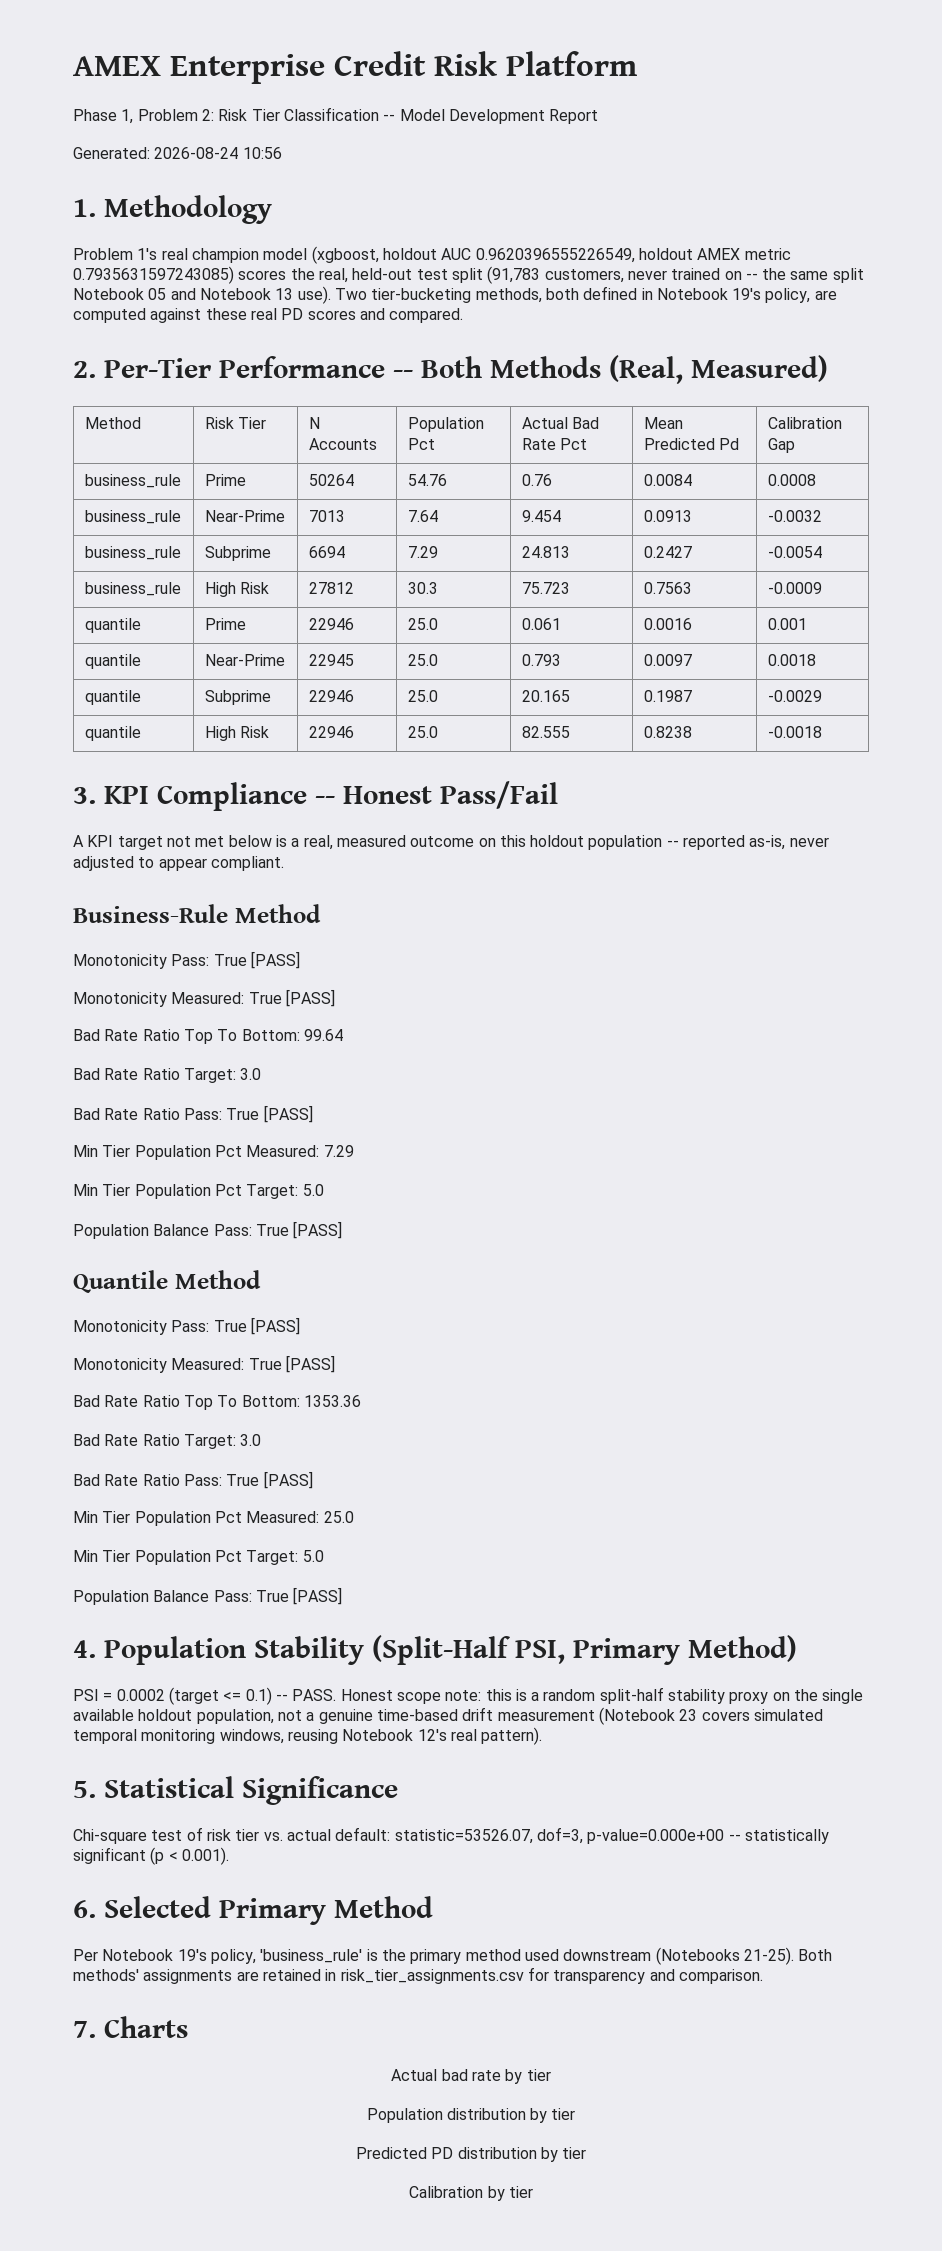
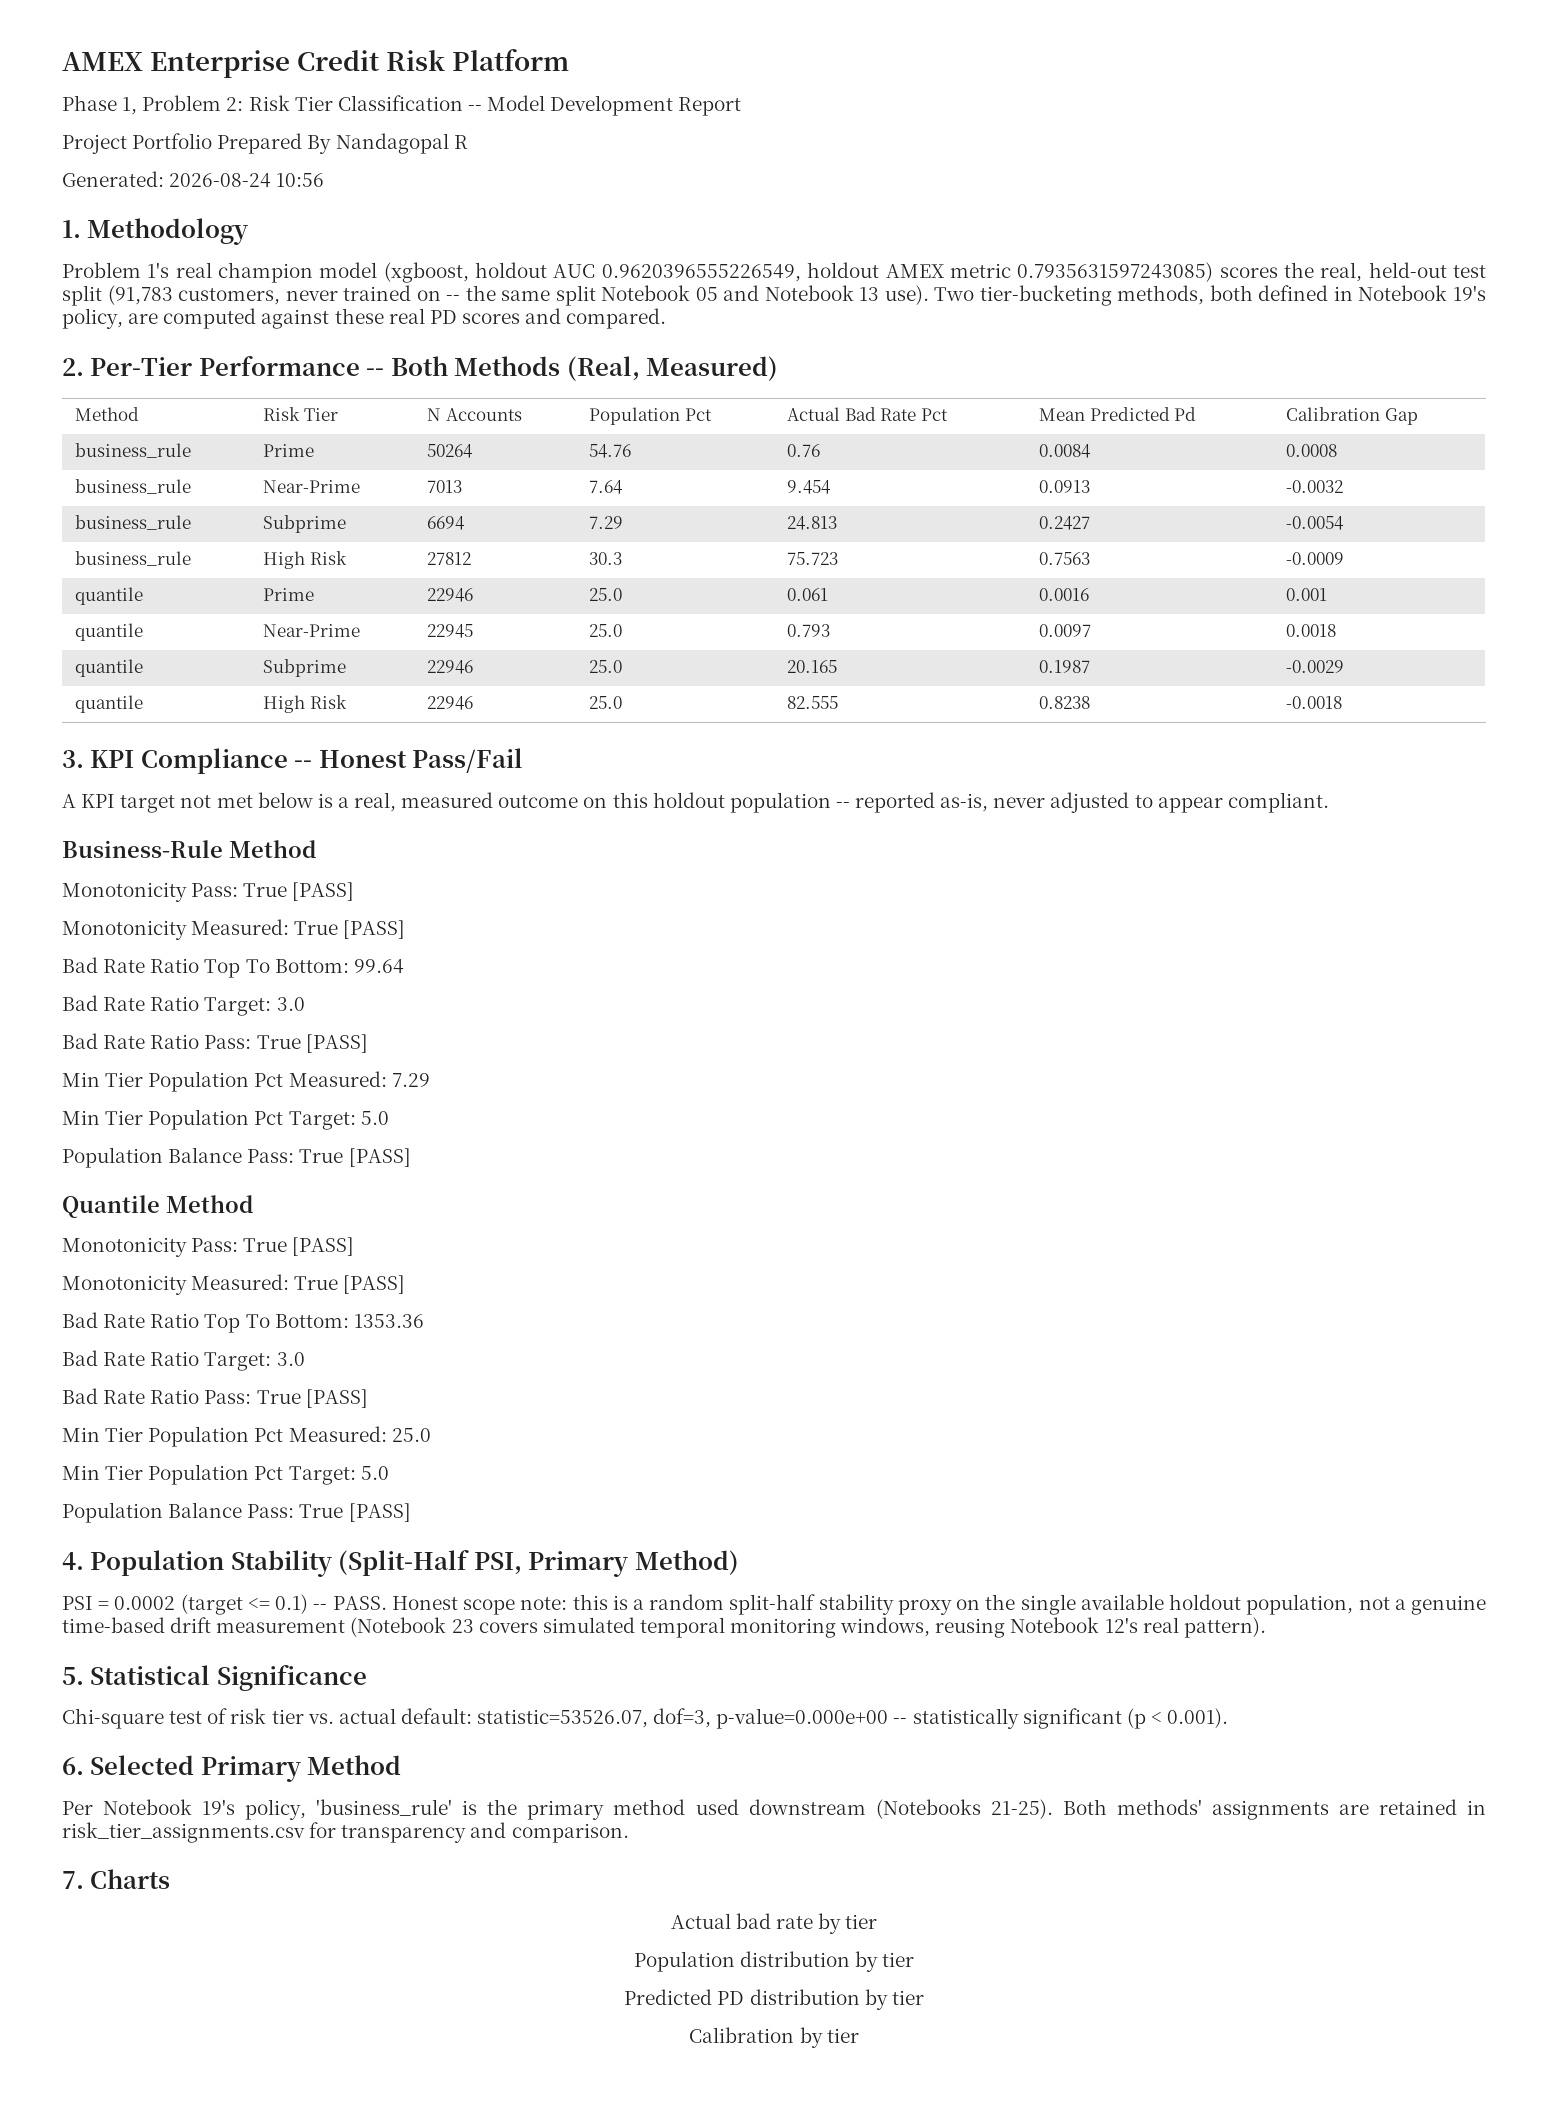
(599, 116) none -> [62,133,468,154] // Project Portfolio Prepared By Nandagopal R

